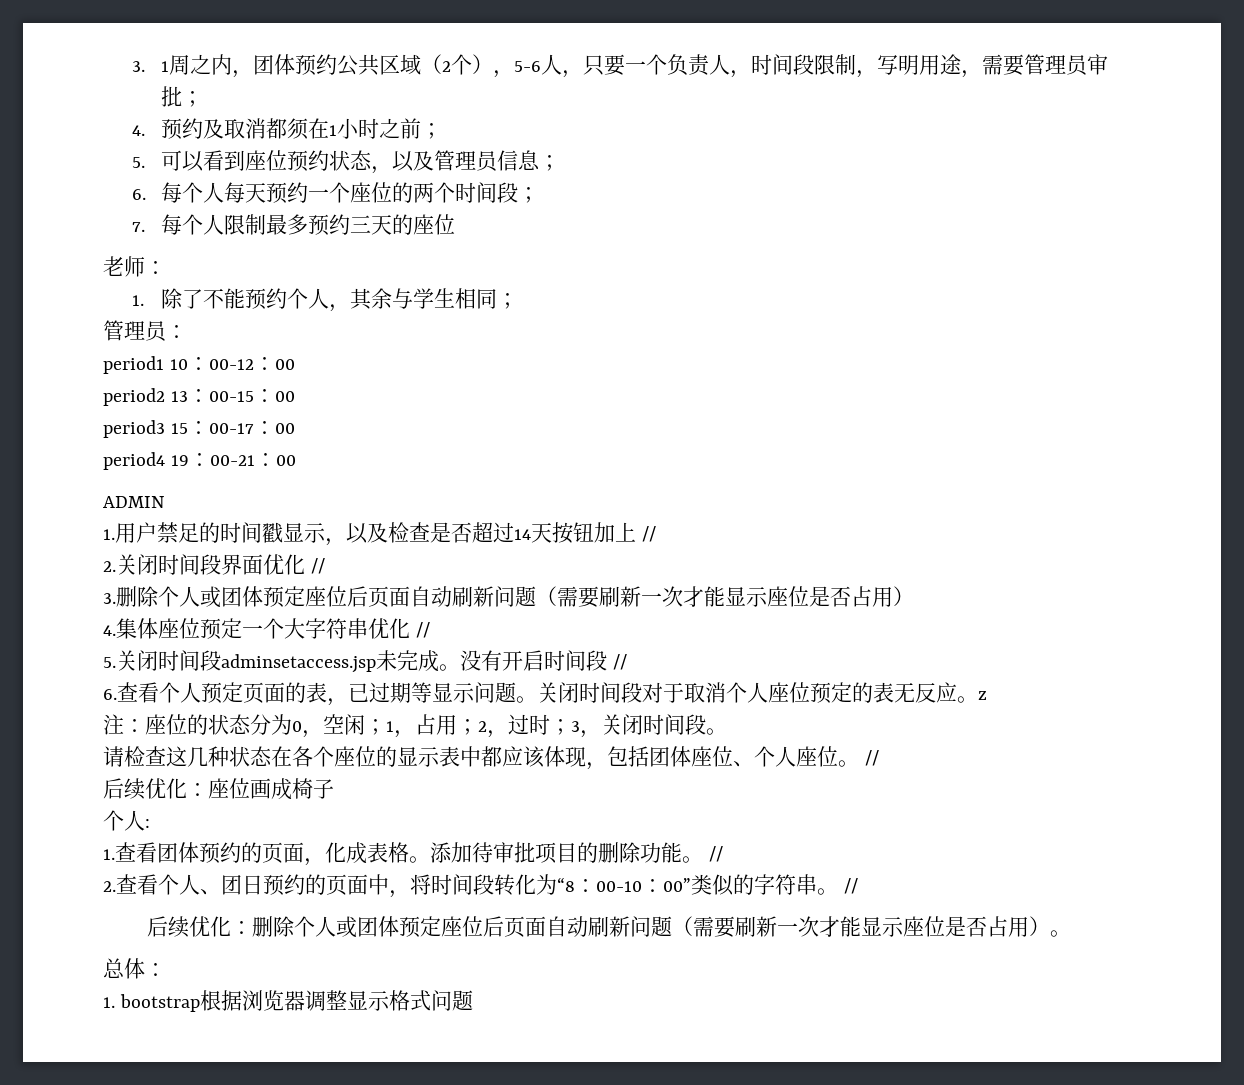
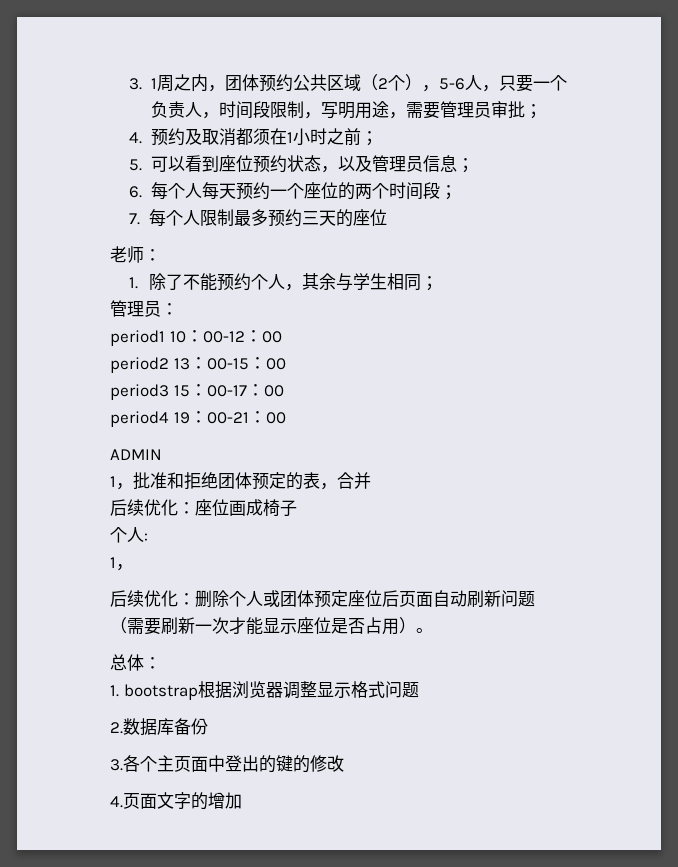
[103,522,656,546] [103,554,325,575] [103,586,914,608] [103,618,430,640] [103,650,627,673] [103,682,987,706] [103,714,727,738] [103,746,879,770] 1.用户禁足的时间戳显示，以及检查是否超过14天按钮加上 // // 2.关闭时间段界面优化 // // 3.删除个人或团体预定座位后页面自动刷新问题（需要刷新一次才能显示座位是否占用） // 4.集体座位预定一个大字符串优化 // // 5.关闭时间段adminsetaccess.jsp未完成。没有开启时间段 // // 6.查看个人预定页面的表，已过期等显示问题。关闭时间段对于取消个人座位预定的表无反应。z // 注：座位的状态分为0，空闲；1，占用；2，过时；3，关闭时间段。 // 请检查这几种状态在各个座位的显示表中都应该体现，包括团体座位、个人座位。 // -> [110,472,371,490] 1，批准和拒绝团体预定的表，合并
[103,842,723,866] [103,874,858,898] 1.查看团体预约的页面，化成表格。添加待审批项目的删除功能。 // // 2.查看个人、团日预约的页面中，将时间段转化为“8：00-10：00”类似的字符串。 // -> [110,557,133,571] 1，
(473, 1000) none -> [110,718,208,736] [110,755,344,773] [110,792,242,810] // 2.数据库备份 // 3.各个主页面中登出的键的修改 // 4.页面文字的增加

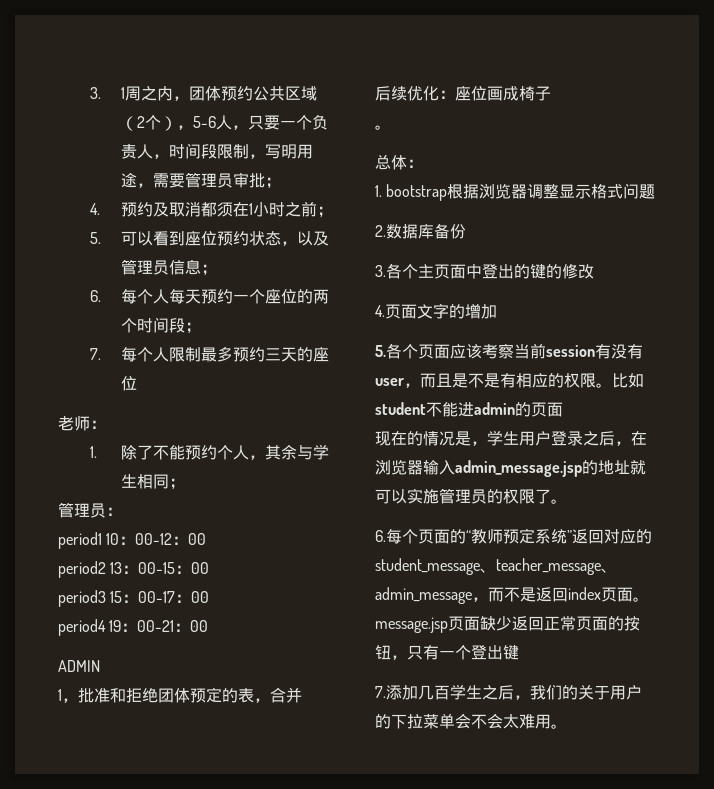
[110,527,148,543] [110,557,133,571] [110,590,535,608] [110,617,416,635] 个人: // 1， // 后续优化：删除个人或团体预定座位后页面自动刷新问题（需要刷新一次才能显示座位是否占用） -> (551, 93) none
(242, 800) none -> [375,343,643,359] [375,373,644,388] [375,402,563,417] [375,430,647,446] [375,459,646,477] [375,488,567,504] [375,528,652,544] [375,558,617,575] [375,587,649,604] [375,616,640,633] [375,645,519,660] [375,684,642,700] [375,713,567,729] // 5.各个页面应该考察当前session有没有user，而且是不是有相应的权限。比如student不能进admin的页面 // 现在的情况是，学生用户登录之后，在浏览器输入admin_message.jsp的地址就可以实施管理员的权限了。 // 6.每个页面的“教师预定系统”返回对应的student_message、teacher_message、admin_message，而不是返回index页面。message.jsp页面缺少返回正常页面的按钮，只有一个登出键 // 7.添加几百学生之后，我们的关于用户的下拉菜单会不会太难用。

